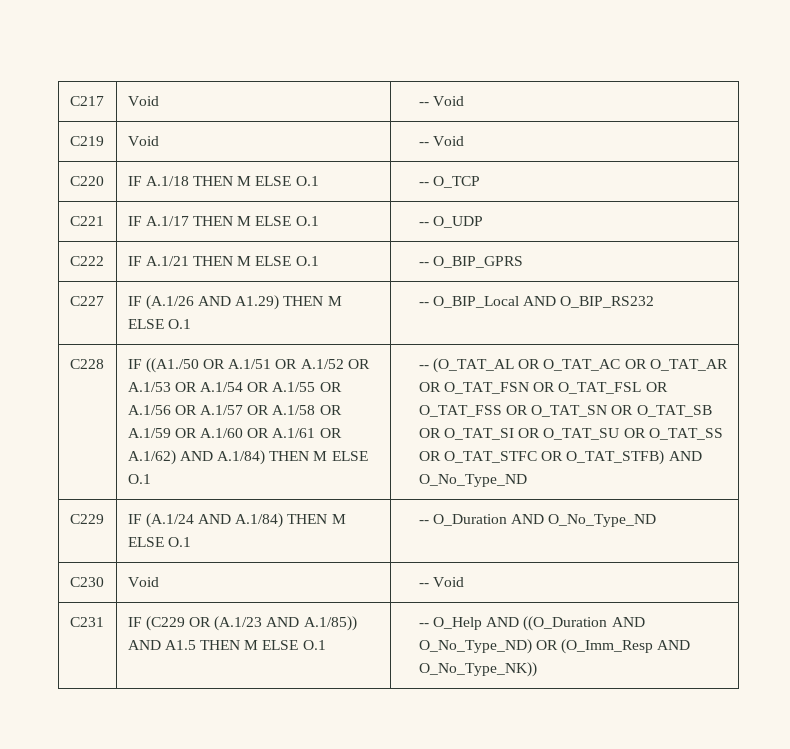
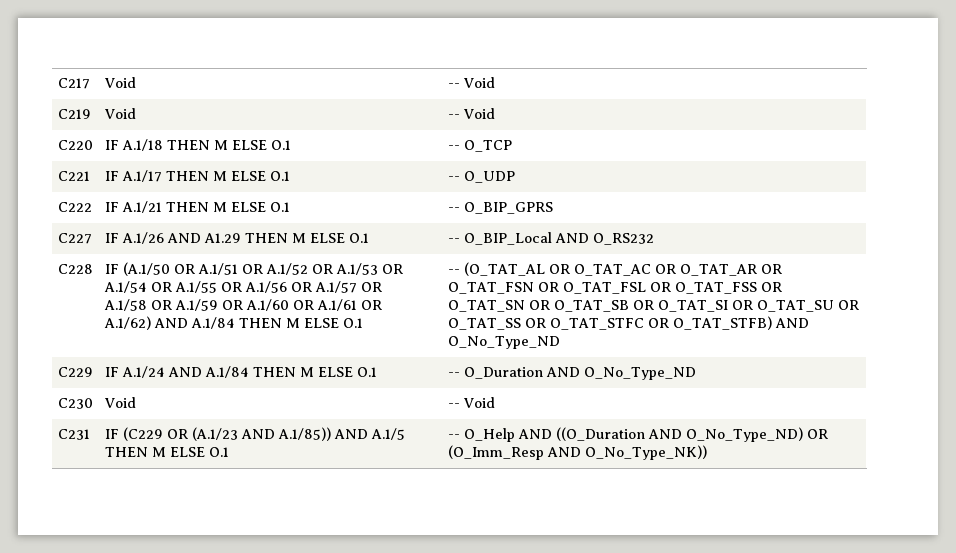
[145,295,280,310] (A.1/26 AND A1.29) -> [121,232,241,244] A.1/26 AND A1.29
[560,296,655,308] O_BIP_RS232 -> [593,233,655,245] O_RS232
[145,358,199,373] ((A1./50 -> [122,262,170,276] (A.1/50
[216,450,265,465] A.1/84) -> [190,317,235,329] A.1/84
[145,513,284,528] (A.1/24 AND A.1/84) -> [121,366,249,378] A.1/24 AND A.1/84
[164,640,196,650] A1.5 -> [370,428,405,440] A.1/5

